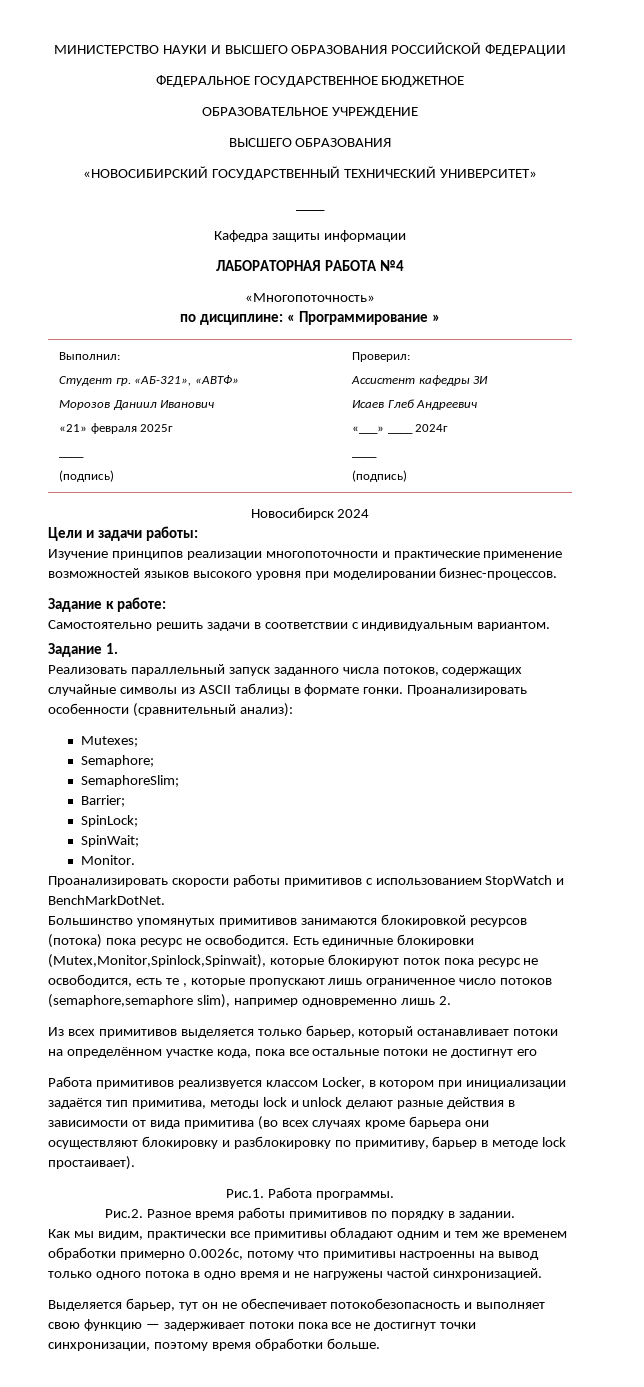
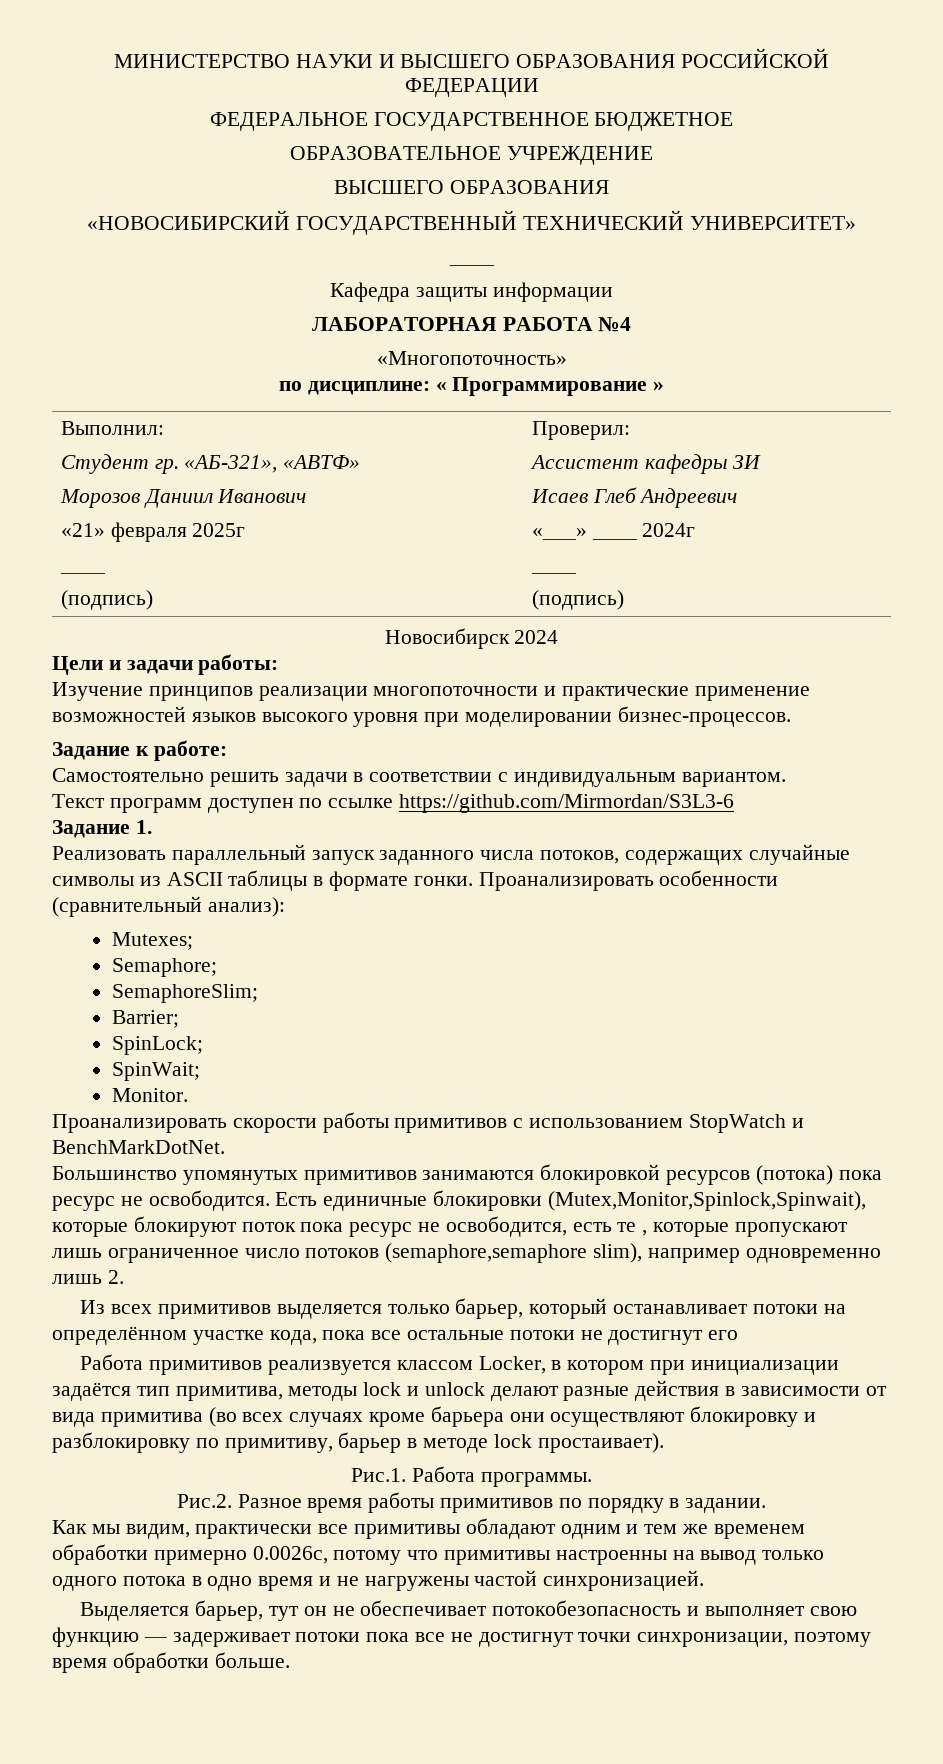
(551, 626) none -> [52,794,735,813] // Текст программ доступен по ссылке https://github.com/Mirmordan/S3L3-6

